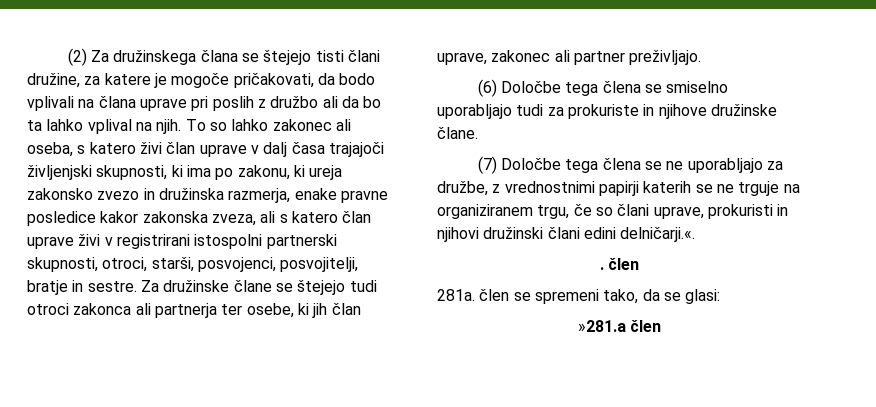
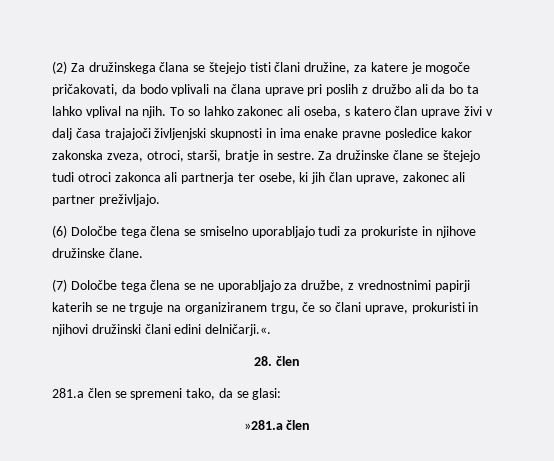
[139,142,247,157] živi član uprave -> [394,106,482,118] član uprave živi
[96,165,343,180] [27,188,291,203] skupnosti, ki ima po zakonu, ki ureja zakonsko zvezo in družinska razmerja, -> [210,128,301,140] skupnosti in ima
[260,211,372,223] [27,234,337,249] [27,257,359,272] ali s katero član uprave živi v registrirani istospolni partnerski skupnosti, otroci, starši, posvojenci, posvojitelji, -> [146,150,222,162] otroci, starši,
[599,267,604,270] . -> [254,356,273,366] 28.
[437,289,475,301] 281a. -> [52,388,84,398] 281.a

